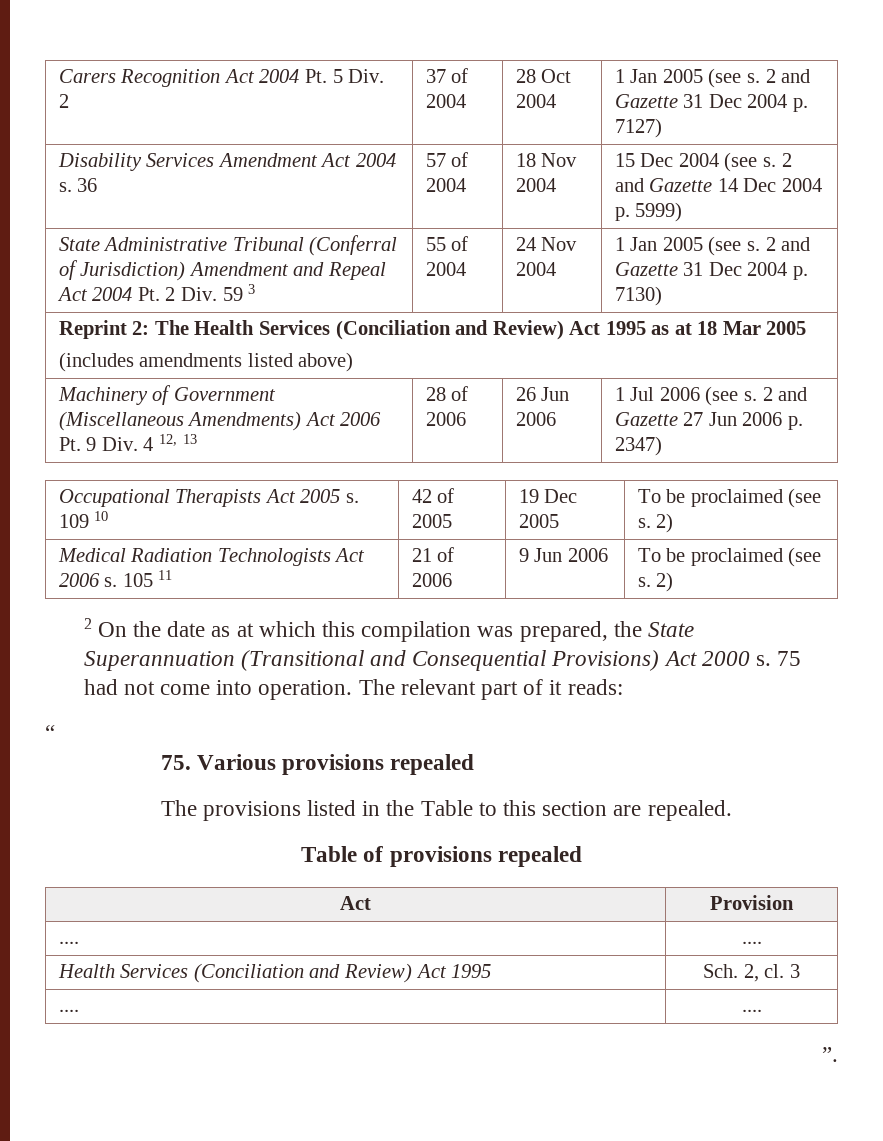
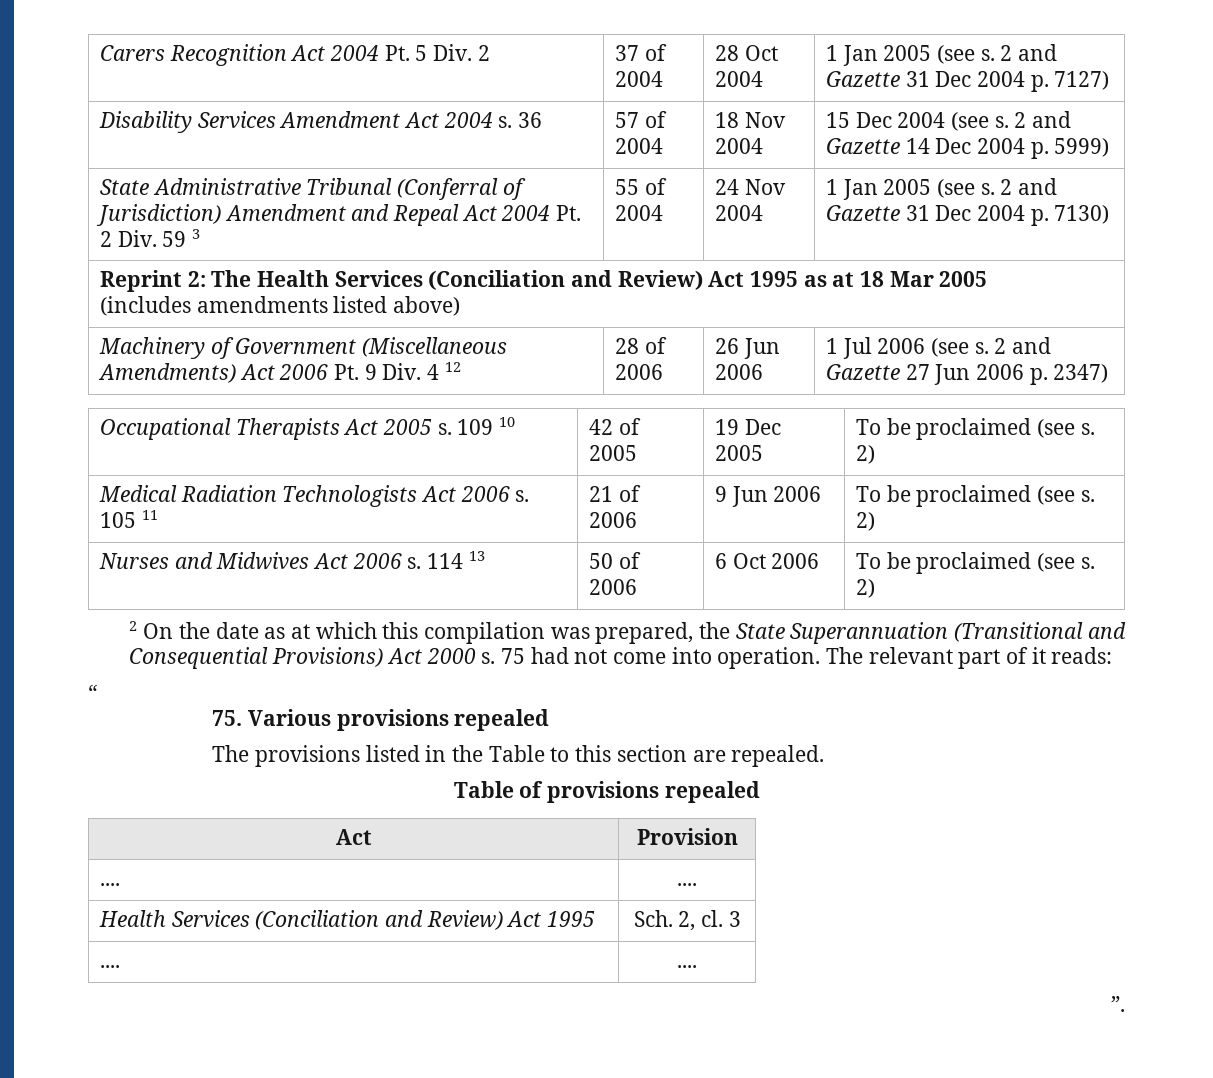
[159,434,197,446] 12, 13 -> [444,362,461,372] 12
(674, 582) none -> [98,551,485,570] [588,552,641,569] [588,579,637,595] [714,553,820,569] [855,552,1095,574] [855,579,875,598] // Nurses and Midwives Act 2006 s. 114 13 | 50 of 2006 | 6 Oct 2006 | To be proclaimed (see s. 2)

